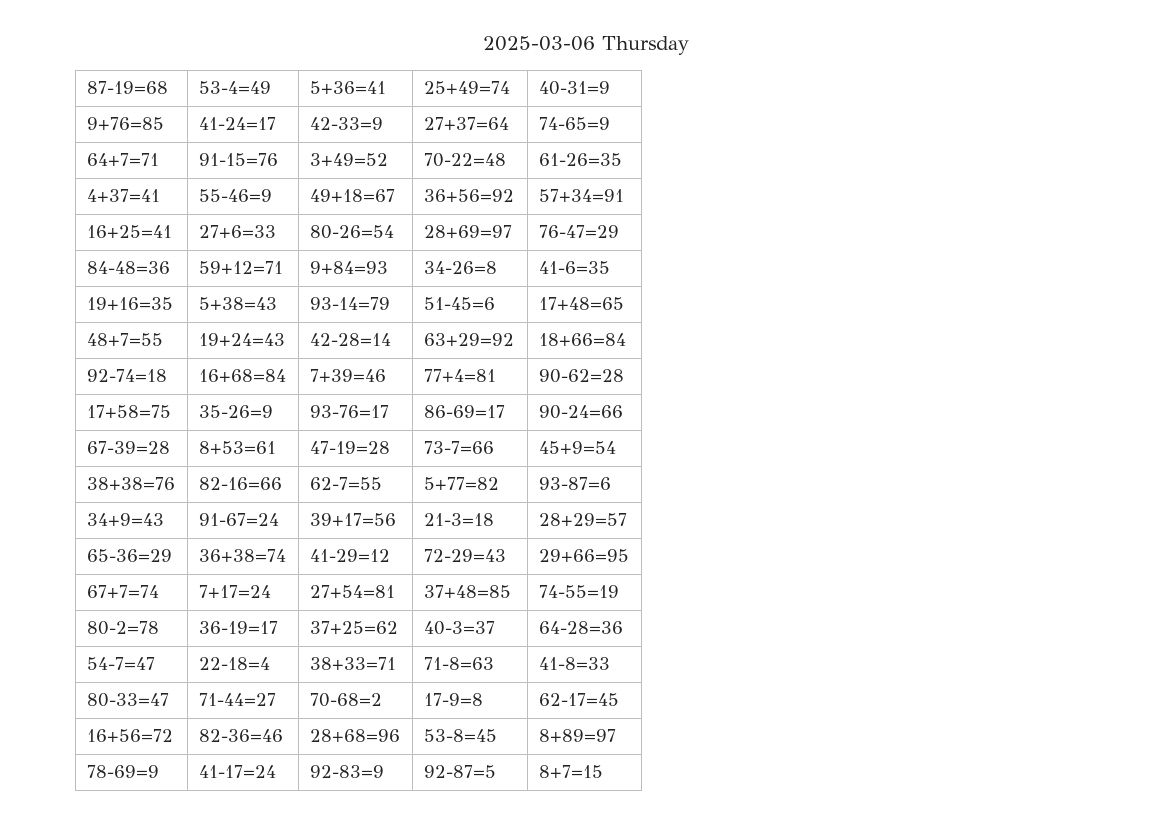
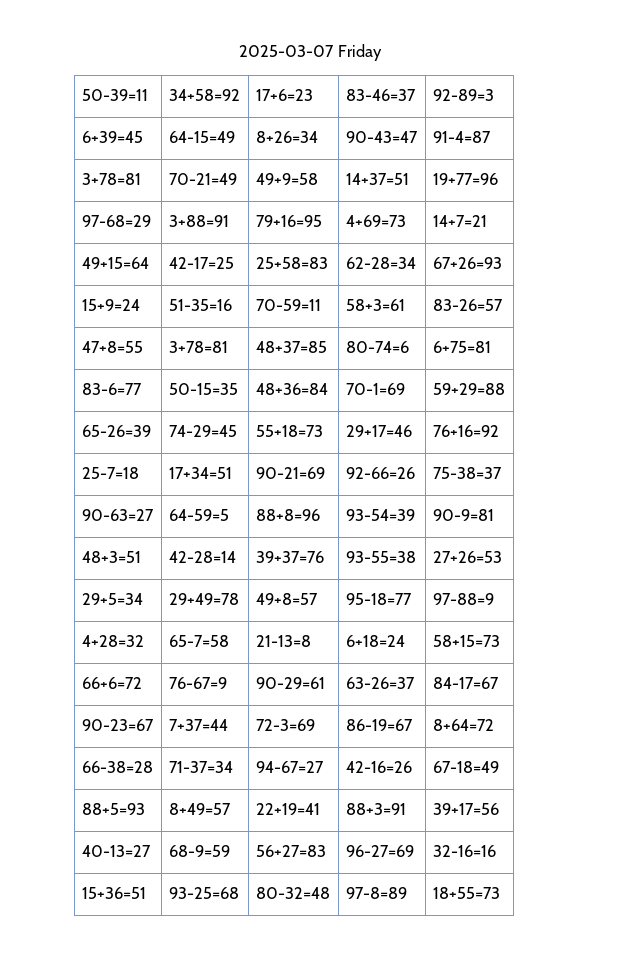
[483,36,689,55] [86,81,168,94] [198,81,271,94] [309,81,386,94] [423,81,510,94] [538,81,610,95] [86,117,164,130] [198,117,276,130] [309,117,383,130] [423,117,509,130] [538,117,610,130] [86,153,159,166] [198,153,278,166] [309,153,388,166] [423,153,506,167] [538,153,622,166] [86,189,160,202] [198,189,272,202] [309,189,395,202] [423,189,514,202] [538,189,624,202] [86,225,172,238] [198,225,276,238] [309,225,394,239] [423,225,512,238] [538,225,619,238] [86,261,170,274] [198,261,283,274] [309,261,388,274] [423,261,497,274] [538,261,610,274] [86,297,173,310] [198,297,277,310] [309,297,390,310] [423,297,495,310] [538,297,624,310] [86,333,163,346] [198,333,285,346] [309,333,391,346] [423,333,514,346] [538,333,626,346] [86,369,167,382] [198,369,286,382] [309,369,386,382] [423,369,496,382] [538,369,624,383] [86,405,171,418] [198,405,273,418] [309,405,389,418] [423,405,505,418] [538,405,623,419] [86,441,170,454] [198,441,276,454] [309,441,390,454] [423,441,494,454] [538,441,616,454] [86,477,175,490] [198,477,282,490] [309,477,382,490] [423,477,499,490] [538,477,611,490] [86,513,164,526] [198,513,279,526] [309,513,396,526] [423,513,494,526] [538,513,627,526] [86,549,172,562] [198,549,286,562] [309,549,390,562] [423,549,506,562] [538,549,629,562] [86,585,159,598] [198,585,271,598] [309,585,395,598] [423,585,511,598] [538,585,619,598] [86,621,159,635] [198,621,278,634] [309,621,398,634] [423,621,495,635] [538,621,623,634] [86,657,155,670] [198,657,270,670] [309,657,396,670] [423,657,494,670] [538,657,610,670] [86,693,169,707] [198,693,276,706] [309,693,382,707] [423,693,483,706] [538,693,619,706] [86,729,173,742] [198,729,283,742] [309,729,400,742] [423,729,497,742] [538,729,616,742] [86,765,159,778] [198,765,276,778] [309,765,384,778] [423,765,496,778] [538,765,603,778] 2025-03-06 Thursday // 87-19=68 | 53-4=49 | 5+36=41 | 25+49=74 | 40-31=9 // 9+76=85 | 41-24=17 | 42-33=9 | 27+37=64 | 74-65=9 // 64+7=71 | 91-15=76 | 3+49=52 | 70-22=48 | 61-26=35 // 4+37=41 | 55-46=9 | 49+18=67 | 36+56=92 | 57+34=91 // 16+25=41 | 27+6=33 | 80-26=54 | 28+69=97 | 76-47=29 // 84-48=36 | 59+12=71 | 9+84=93 | 34-26=8 | 41-6=35 // 19+16=35 | 5+38=43 | 93-14=79 | 51-45=6 | 17+48=65 // 48+7=55 | 19+24=43 | 42-28=14 | 63+29=92 | 18+66=84 // 92-74=18 | 16+68=84 | 7+39=46 | 77+4=81 | 90-62=28 // 17+58=75 | 35-26=9 | 93-76=17 | 86-69=17 | 90-24=66 // 67-39=28 | 8+53=61 | 47-19=28 | 73-7=66 | 45+9=54 // 38+38=76 | 82-16=66 | 62-7=55 | 5+77=82 | 93-87=6 // 34+9=43 | 91-67=24 | 39+17=56 | 21-3=18 | 28+29=57 // 65-36=29 | 36+38=74 | 41-29=12 | 72-29=43 | 29+66=95 // 67+7=74 | 7+17=24 | 27+54=81 | 37+48=85 | 74-55=19 // 80-2=78 | 36-19=17 | 37+25=62 | 40-3=37 | 64-28=36 // 54-7=47 | 22-18=4 | 38+33=71 | 71-8=63 | 41-8=33 // 80-33=47 | 71-44=27 | 70-68=2 | 17-9=8 | 62-17=45 // 16+56=72 | 82-36=46 | 28+68=96 | 53-8=45 | 8+89=97 // 78-69=9 | 41-17=24 | 92-83=9 | 92-87=5 | 8+7=15 -> [239,44,382,61] [81,89,148,101] [168,89,240,101] [255,89,313,101] [345,89,416,101] [432,89,494,101] [81,131,143,143] [168,131,235,143] [255,131,318,143] [345,131,418,143] [432,131,491,143] [81,173,141,185] [168,173,237,185] [255,173,318,185] [345,173,409,185] [432,173,498,185] [81,215,151,227] [168,215,229,227] [255,215,322,227] [345,215,406,227] [432,215,487,227] [81,257,149,269] [168,257,234,269] [255,257,328,269] [345,257,416,269] [432,257,502,269] [81,299,140,311] [168,299,232,311] [255,299,321,311] [345,299,405,311] [432,299,503,311] [81,341,143,353] [168,341,228,353] [255,341,327,353] [345,341,409,353] [432,341,491,353] [81,383,142,395] [168,383,238,395] [255,383,328,395] [345,383,405,395] [432,383,505,395] [81,425,151,437] [168,425,237,437] [255,425,323,437] [345,425,412,437] [432,425,499,437] [81,467,139,479] [168,467,232,479] [255,467,325,479] [345,467,415,479] [432,467,502,479] [81,509,154,521] [168,509,229,521] [255,509,320,521] [345,509,415,521] [432,509,494,521] [81,551,141,563] [168,551,236,563] [255,551,324,563] [345,551,416,563] [432,551,502,563] [81,593,143,605] [168,593,239,605] [255,593,318,605] [345,593,412,605] [432,593,494,605] [81,635,144,647] [168,635,229,647] [255,635,311,647] [345,635,405,647] [432,635,500,647] [81,677,142,689] [168,677,227,689] [255,677,325,689] [345,677,415,689] [432,677,499,689] [81,719,154,731] [168,719,228,731] [255,719,315,731] [345,719,413,731] [432,719,494,731] [81,761,153,773] [168,761,233,773] [255,761,324,773] [345,761,412,773] [432,761,499,773] [81,803,145,815] [168,803,231,815] [255,803,320,815] [345,803,406,815] [432,803,499,815] [81,845,151,857] [168,845,230,857] [255,845,326,857] [345,845,414,857] [432,845,496,857] [81,887,146,899] [168,887,239,899] [255,887,330,899] [345,887,407,899] [432,887,500,899] 2025-03-07 Friday // 50-39=11 | 34+58=92 | 17+6=23 | 83-46=37 | 92-89=3 // 6+39=45 | 64-15=49 | 8+26=34 | 90-43=47 | 91-4=87 // 3+78=81 | 70-21=49 | 49+9=58 | 14+37=51 | 19+77=96 // 97-68=29 | 3+88=91 | 79+16=95 | 4+69=73 | 14+7=21 // 49+15=64 | 42-17=25 | 25+58=83 | 62-28=34 | 67+26=93 // 15+9=24 | 51-35=16 | 70-59=11 | 58+3=61 | 83-26=57 // 47+8=55 | 3+78=81 | 48+37=85 | 80-74=6 | 6+75=81 // 83-6=77 | 50-15=35 | 48+36=84 | 70-1=69 | 59+29=88 // 65-26=39 | 74-29=45 | 55+18=73 | 29+17=46 | 76+16=92 // 25-7=18 | 17+34=51 | 90-21=69 | 92-66=26 | 75-38=37 // 90-63=27 | 64-59=5 | 88+8=96 | 93-54=39 | 90-9=81 // 48+3=51 | 42-28=14 | 39+37=76 | 93-55=38 | 27+26=53 // 29+5=34 | 29+49=78 | 49+8=57 | 95-18=77 | 97-88=9 // 4+28=32 | 65-7=58 | 21-13=8 | 6+18=24 | 58+15=73 // 66+6=72 | 76-67=9 | 90-29=61 | 63-26=37 | 84-17=67 // 90-23=67 | 7+37=44 | 72-3=69 | 86-19=67 | 8+64=72 // 66-38=28 | 71-37=34 | 94-67=27 | 42-16=26 | 67-18=49 // 88+5=93 | 8+49=57 | 22+19=41 | 88+3=91 | 39+17=56 // 40-13=27 | 68-9=59 | 56+27=83 | 96-27=69 | 32-16=16 // 15+36=51 | 93-25=68 | 80-32=48 | 97-8=89 | 18+55=73

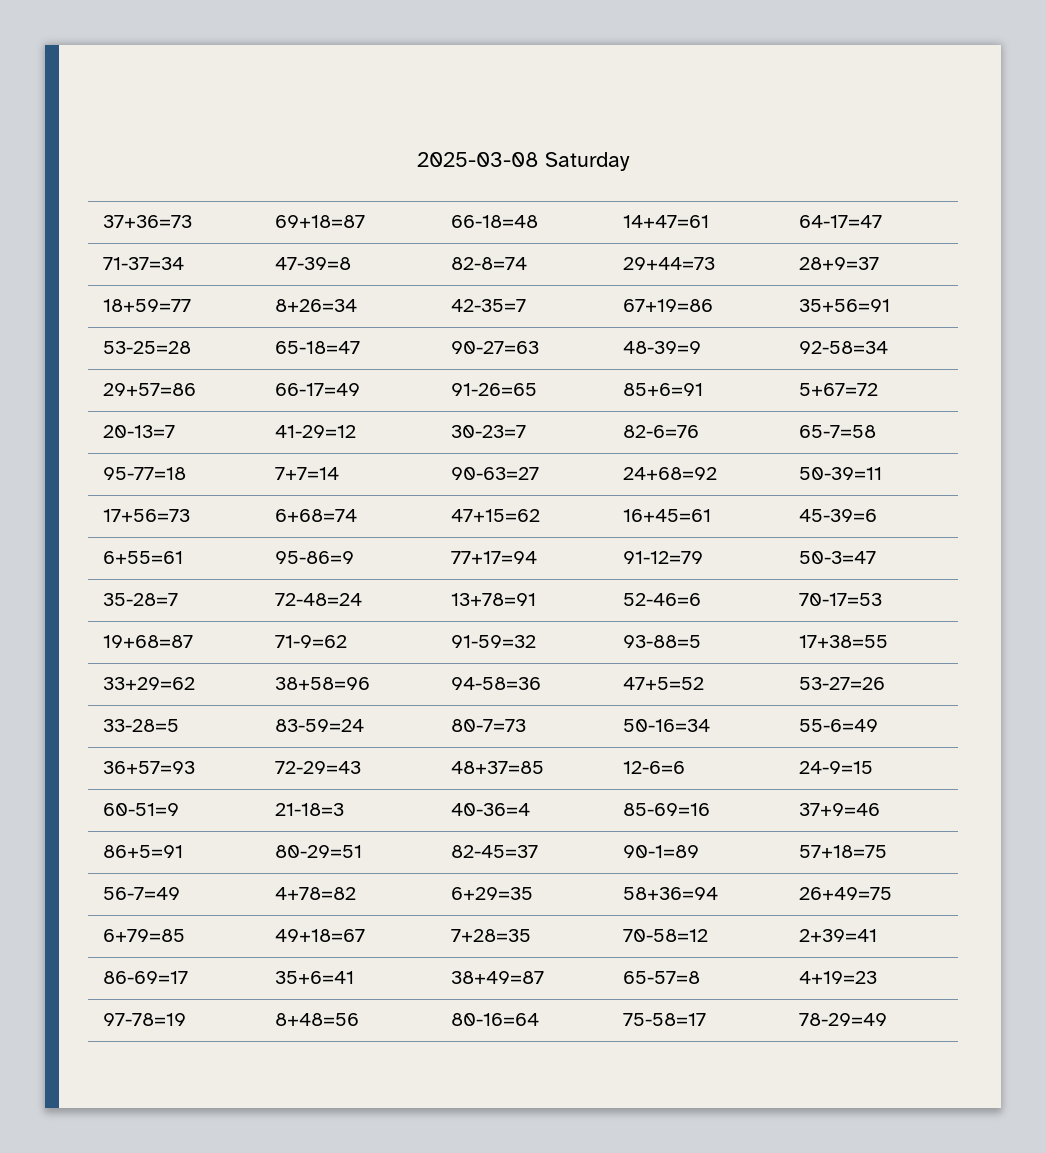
[239,44,382,61] [81,89,148,101] [168,89,240,101] [255,89,313,101] [345,89,416,101] [432,89,494,101] [81,131,143,143] [168,131,235,143] [255,131,318,143] [345,131,418,143] [432,131,491,143] [81,173,141,185] [168,173,237,185] [255,173,318,185] [345,173,409,185] [432,173,498,185] [81,215,151,227] [168,215,229,227] [255,215,322,227] [345,215,406,227] [432,215,487,227] [81,257,149,269] [168,257,234,269] [255,257,328,269] [345,257,416,269] [432,257,502,269] [81,299,140,311] [168,299,232,311] [255,299,321,311] [345,299,405,311] [432,299,503,311] [81,341,143,353] [168,341,228,353] [255,341,327,353] [345,341,409,353] [432,341,491,353] [81,383,142,395] [168,383,238,395] [255,383,328,395] [345,383,405,395] [432,383,505,395] [81,425,151,437] [168,425,237,437] [255,425,323,437] [345,425,412,437] [432,425,499,437] [81,467,139,479] [168,467,232,479] [255,467,325,479] [345,467,415,479] [432,467,502,479] [81,509,154,521] [168,509,229,521] [255,509,320,521] [345,509,415,521] [432,509,494,521] [81,551,141,563] [168,551,236,563] [255,551,324,563] [345,551,416,563] [432,551,502,563] [81,593,143,605] [168,593,239,605] [255,593,318,605] [345,593,412,605] [432,593,494,605] [81,635,144,647] [168,635,229,647] [255,635,311,647] [345,635,405,647] [432,635,500,647] [81,677,142,689] [168,677,227,689] [255,677,325,689] [345,677,415,689] [432,677,499,689] [81,719,154,731] [168,719,228,731] [255,719,315,731] [345,719,413,731] [432,719,494,731] [81,761,153,773] [168,761,233,773] [255,761,324,773] [345,761,412,773] [432,761,499,773] [81,803,145,815] [168,803,231,815] [255,803,320,815] [345,803,406,815] [432,803,499,815] [81,845,151,857] [168,845,230,857] [255,845,326,857] [345,845,414,857] [432,845,496,857] [81,887,146,899] [168,887,239,899] [255,887,330,899] [345,887,407,899] [432,887,500,899] 2025-03-07 Friday // 50-39=11 | 34+58=92 | 17+6=23 | 83-46=37 | 92-89=3 // 6+39=45 | 64-15=49 | 8+26=34 | 90-43=47 | 91-4=87 // 3+78=81 | 70-21=49 | 49+9=58 | 14+37=51 | 19+77=96 // 97-68=29 | 3+88=91 | 79+16=95 | 4+69=73 | 14+7=21 // 49+15=64 | 42-17=25 | 25+58=83 | 62-28=34 | 67+26=93 // 15+9=24 | 51-35=16 | 70-59=11 | 58+3=61 | 83-26=57 // 47+8=55 | 3+78=81 | 48+37=85 | 80-74=6 | 6+75=81 // 83-6=77 | 50-15=35 | 48+36=84 | 70-1=69 | 59+29=88 // 65-26=39 | 74-29=45 | 55+18=73 | 29+17=46 | 76+16=92 // 25-7=18 | 17+34=51 | 90-21=69 | 92-66=26 | 75-38=37 // 90-63=27 | 64-59=5 | 88+8=96 | 93-54=39 | 90-9=81 // 48+3=51 | 42-28=14 | 39+37=76 | 93-55=38 | 27+26=53 // 29+5=34 | 29+49=78 | 49+8=57 | 95-18=77 | 97-88=9 // 4+28=32 | 65-7=58 | 21-13=8 | 6+18=24 | 58+15=73 // 66+6=72 | 76-67=9 | 90-29=61 | 63-26=37 | 84-17=67 // 90-23=67 | 7+37=44 | 72-3=69 | 86-19=67 | 8+64=72 // 66-38=28 | 71-37=34 | 94-67=27 | 42-16=26 | 67-18=49 // 88+5=93 | 8+49=57 | 22+19=41 | 88+3=91 | 39+17=56 // 40-13=27 | 68-9=59 | 56+27=83 | 96-27=69 | 32-16=16 // 15+36=51 | 93-25=68 | 80-32=48 | 97-8=89 | 18+55=73 -> [417,152,630,171] [103,215,193,228] [275,215,366,228] [451,215,539,228] [623,215,710,228] [799,215,883,228] [103,257,185,270] [275,257,352,270] [451,257,528,270] [623,257,716,270] [799,257,880,270] [103,299,192,312] [275,299,358,312] [451,299,527,312] [623,299,714,312] [799,299,891,312] [103,341,192,354] [275,341,361,354] [451,341,540,354] [623,341,702,354] [799,341,889,354] [103,383,197,396] [275,383,361,396] [451,383,538,396] [623,383,704,396] [799,383,879,396] [103,425,176,438] [275,425,357,438] [451,425,527,438] [623,425,700,438] [799,425,877,438] [103,467,187,480] [275,467,340,480] [451,467,540,480] [623,467,718,480] [799,467,883,480] [103,509,191,522] [275,509,358,522] [451,509,541,522] [623,509,712,522] [799,509,878,522] [103,551,184,564] [275,551,355,564] [451,551,538,564] [623,551,704,564] [799,551,877,564] [103,593,179,606] [275,593,363,606] [451,593,537,606] [623,593,702,606] [799,593,883,606] [103,635,194,648] [275,635,348,648] [451,635,537,648] [623,635,702,648] [799,635,889,648] [103,677,196,690] [275,677,371,690] [451,677,542,690] [623,677,705,690] [799,677,886,690] [103,719,180,732] [275,719,365,732] [451,719,527,732] [623,719,711,732] [799,719,879,732] [103,761,196,774] [275,761,362,774] [451,761,545,774] [623,761,686,774] [799,761,874,774] [103,803,180,816] [275,803,345,816] [451,803,531,816] [623,803,711,816] [799,803,881,816] [103,845,184,858] [275,845,363,858] [451,845,539,858] [623,845,700,858] [799,845,888,858] [103,887,181,900] [275,887,357,900] [451,887,534,900] [623,887,719,900] [799,887,893,900] [103,929,186,942] [275,929,366,942] [451,929,532,942] [623,929,709,942] [799,929,878,942] [103,971,189,984] [275,971,355,984] [451,971,545,984] [623,971,701,984] [799,971,878,984] [103,1013,187,1026] [275,1013,360,1026] [451,1013,540,1026] [623,1013,707,1026] [799,1013,888,1026] 2025-03-08 Saturday // 37+36=73 | 69+18=87 | 66-18=48 | 14+47=61 | 64-17=47 // 71-37=34 | 47-39=8 | 82-8=74 | 29+44=73 | 28+9=37 // 18+59=77 | 8+26=34 | 42-35=7 | 67+19=86 | 35+56=91 // 53-25=28 | 65-18=47 | 90-27=63 | 48-39=9 | 92-58=34 // 29+57=86 | 66-17=49 | 91-26=65 | 85+6=91 | 5+67=72 // 20-13=7 | 41-29=12 | 30-23=7 | 82-6=76 | 65-7=58 // 95-77=18 | 7+7=14 | 90-63=27 | 24+68=92 | 50-39=11 // 17+56=73 | 6+68=74 | 47+15=62 | 16+45=61 | 45-39=6 // 6+55=61 | 95-86=9 | 77+17=94 | 91-12=79 | 50-3=47 // 35-28=7 | 72-48=24 | 13+78=91 | 52-46=6 | 70-17=53 // 19+68=87 | 71-9=62 | 91-59=32 | 93-88=5 | 17+38=55 // 33+29=62 | 38+58=96 | 94-58=36 | 47+5=52 | 53-27=26 // 33-28=5 | 83-59=24 | 80-7=73 | 50-16=34 | 55-6=49 // 36+57=93 | 72-29=43 | 48+37=85 | 12-6=6 | 24-9=15 // 60-51=9 | 21-18=3 | 40-36=4 | 85-69=16 | 37+9=46 // 86+5=91 | 80-29=51 | 82-45=37 | 90-1=89 | 57+18=75 // 56-7=49 | 4+78=82 | 6+29=35 | 58+36=94 | 26+49=75 // 6+79=85 | 49+18=67 | 7+28=35 | 70-58=12 | 2+39=41 // 86-69=17 | 35+6=41 | 38+49=87 | 65-57=8 | 4+19=23 // 97-78=19 | 8+48=56 | 80-16=64 | 75-58=17 | 78-29=49

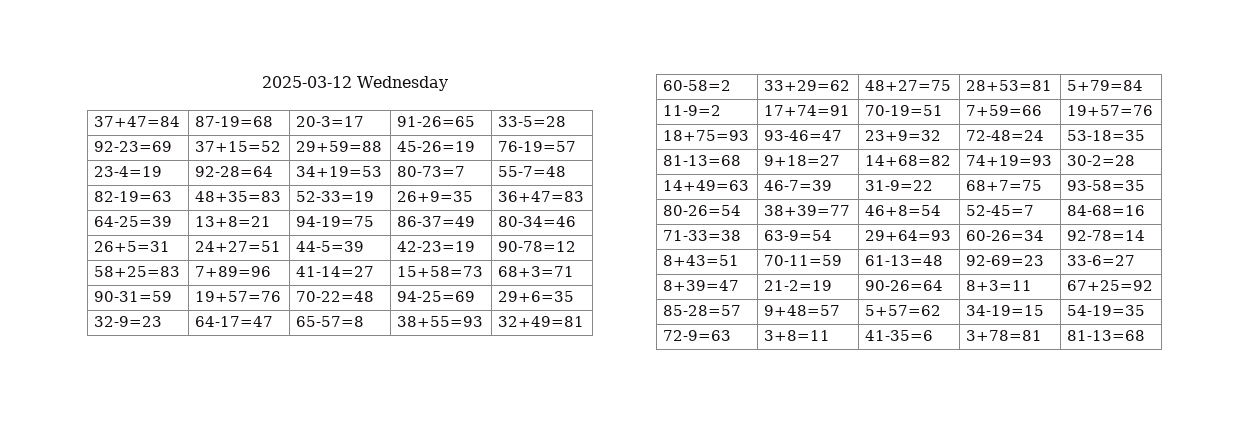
[417,152,630,171] [103,215,193,228] [275,215,366,228] [451,215,539,228] [623,215,710,228] [799,215,883,228] [103,257,185,270] [275,257,352,270] [451,257,528,270] [623,257,716,270] [799,257,880,270] [103,299,192,312] [275,299,358,312] [451,299,527,312] [623,299,714,312] [799,299,891,312] [103,341,192,354] [275,341,361,354] [451,341,540,354] [623,341,702,354] [799,341,889,354] [103,383,197,396] [275,383,361,396] [451,383,538,396] [623,383,704,396] [799,383,879,396] [103,425,176,438] [275,425,357,438] [451,425,527,438] [623,425,700,438] [799,425,877,438] [103,467,187,480] [275,467,340,480] [451,467,540,480] [623,467,718,480] [799,467,883,480] [103,509,191,522] [275,509,358,522] [451,509,541,522] [623,509,712,522] [799,509,878,522] [103,551,184,564] [275,551,355,564] [451,551,538,564] [623,551,704,564] [799,551,877,564] [103,593,179,606] [275,593,363,606] [451,593,537,606] [623,593,702,606] [799,593,883,606] [103,635,194,648] [275,635,348,648] [451,635,537,648] [623,635,702,648] [799,635,889,648] [103,677,196,690] [275,677,371,690] [451,677,542,690] [623,677,705,690] [799,677,886,690] [103,719,180,732] [275,719,365,732] [451,719,527,732] [623,719,711,732] [799,719,879,732] [103,761,196,774] [275,761,362,774] [451,761,545,774] [623,761,686,774] [799,761,874,774] [103,803,180,816] [275,803,345,816] [451,803,531,816] [623,803,711,816] [799,803,881,816] [103,845,184,858] [275,845,363,858] [451,845,539,858] [623,845,700,858] [799,845,888,858] [103,887,181,900] [275,887,357,900] [451,887,534,900] [623,887,719,900] [799,887,893,900] [103,929,186,942] [275,929,366,942] [451,929,532,942] [623,929,709,942] [799,929,878,942] [103,971,189,984] [275,971,355,984] [451,971,545,984] [623,971,701,984] [799,971,878,984] [103,1013,187,1026] [275,1013,360,1026] [451,1013,540,1026] [623,1013,707,1026] [799,1013,888,1026] 2025-03-08 Saturday // 37+36=73 | 69+18=87 | 66-18=48 | 14+47=61 | 64-17=47 // 71-37=34 | 47-39=8 | 82-8=74 | 29+44=73 | 28+9=37 // 18+59=77 | 8+26=34 | 42-35=7 | 67+19=86 | 35+56=91 // 53-25=28 | 65-18=47 | 90-27=63 | 48-39=9 | 92-58=34 // 29+57=86 | 66-17=49 | 91-26=65 | 85+6=91 | 5+67=72 // 20-13=7 | 41-29=12 | 30-23=7 | 82-6=76 | 65-7=58 // 95-77=18 | 7+7=14 | 90-63=27 | 24+68=92 | 50-39=11 // 17+56=73 | 6+68=74 | 47+15=62 | 16+45=61 | 45-39=6 // 6+55=61 | 95-86=9 | 77+17=94 | 91-12=79 | 50-3=47 // 35-28=7 | 72-48=24 | 13+78=91 | 52-46=6 | 70-17=53 // 19+68=87 | 71-9=62 | 91-59=32 | 93-88=5 | 17+38=55 // 33+29=62 | 38+58=96 | 94-58=36 | 47+5=52 | 53-27=26 // 33-28=5 | 83-59=24 | 80-7=73 | 50-16=34 | 55-6=49 // 36+57=93 | 72-29=43 | 48+37=85 | 12-6=6 | 24-9=15 // 60-51=9 | 21-18=3 | 40-36=4 | 85-69=16 | 37+9=46 // 86+5=91 | 80-29=51 | 82-45=37 | 90-1=89 | 57+18=75 // 56-7=49 | 4+78=82 | 6+29=35 | 58+36=94 | 26+49=75 // 6+79=85 | 49+18=67 | 7+28=35 | 70-58=12 | 2+39=41 // 86-69=17 | 35+6=41 | 38+49=87 | 65-57=8 | 4+19=23 // 97-78=19 | 8+48=56 | 80-16=64 | 75-58=17 | 78-29=49 -> [261,76,448,91] [94,116,181,127] [195,116,274,127] [296,116,365,127] [397,116,476,127] [498,116,567,127] [94,141,173,152] [195,141,282,152] [296,141,383,152] [397,141,476,152] [498,141,577,152] [94,166,163,177] [195,166,274,177] [296,166,383,177] [397,166,466,177] [498,166,567,177] [94,191,173,202] [195,191,282,202] [296,191,375,202] [397,191,474,202] [498,191,585,202] [94,216,173,227] [195,216,272,227] [296,216,375,227] [397,216,476,227] [498,216,577,227] [94,241,171,252] [195,241,282,252] [296,241,365,252] [397,241,476,252] [498,241,577,252] [94,266,181,277] [195,266,272,277] [296,266,375,277] [397,266,484,277] [498,266,575,277] [94,291,173,302] [195,291,282,302] [296,291,375,302] [397,291,476,302] [498,291,575,302] [94,316,163,327] [195,316,274,327] [296,316,365,327] [397,316,484,327] [498,316,585,327] [663,80,732,91] [764,80,851,91] [865,80,952,91] [966,80,1053,91] [1067,80,1144,91] [663,105,722,116] [764,105,851,116] [865,105,944,116] [966,105,1043,116] [1067,105,1154,116] [663,130,750,141] [764,130,843,141] [865,130,942,141] [966,130,1045,141] [1067,130,1146,141] [663,155,742,166] [764,155,841,166] [865,155,952,166] [966,155,1053,166] [1067,155,1136,166] [663,180,750,191] [764,180,833,191] [865,180,934,191] [966,180,1043,191] [1067,180,1146,191] [663,205,742,216] [764,205,851,216] [865,205,942,216] [966,205,1035,216] [1067,205,1146,216] [663,230,742,241] [764,230,833,241] [865,230,952,241] [966,230,1045,241] [1067,230,1146,241] [663,255,740,266] [764,255,843,266] [865,255,944,266] [966,255,1045,266] [1067,255,1136,266] [663,280,740,291] [764,280,833,291] [865,280,944,291] [966,280,1033,291] [1067,280,1154,291] [663,305,742,316] [764,305,841,316] [865,305,942,316] [966,305,1045,316] [1067,305,1146,316] [663,330,732,341] [764,330,831,341] [865,330,934,341] [966,330,1043,341] [1067,330,1146,341] 2025-03-12 Wednesday // 37+47=84 | 87-19=68 | 20-3=17 | 91-26=65 | 33-5=28 // 92-23=69 | 37+15=52 | 29+59=88 | 45-26=19 | 76-19=57 // 23-4=19 | 92-28=64 | 34+19=53 | 80-73=7 | 55-7=48 // 82-19=63 | 48+35=83 | 52-33=19 | 26+9=35 | 36+47=83 // 64-25=39 | 13+8=21 | 94-19=75 | 86-37=49 | 80-34=46 // 26+5=31 | 24+27=51 | 44-5=39 | 42-23=19 | 90-78=12 // 58+25=83 | 7+89=96 | 41-14=27 | 15+58=73 | 68+3=71 // 90-31=59 | 19+57=76 | 70-22=48 | 94-25=69 | 29+6=35 // 32-9=23 | 64-17=47 | 65-57=8 | 38+55=93 | 32+49=81 // 60-58=2 | 33+29=62 | 48+27=75 | 28+53=81 | 5+79=84 // 11-9=2 | 17+74=91 | 70-19=51 | 7+59=66 | 19+57=76 // 18+75=93 | 93-46=47 | 23+9=32 | 72-48=24 | 53-18=35 // 81-13=68 | 9+18=27 | 14+68=82 | 74+19=93 | 30-2=28 // 14+49=63 | 46-7=39 | 31-9=22 | 68+7=75 | 93-58=35 // 80-26=54 | 38+39=77 | 46+8=54 | 52-45=7 | 84-68=16 // 71-33=38 | 63-9=54 | 29+64=93 | 60-26=34 | 92-78=14 // 8+43=51 | 70-11=59 | 61-13=48 | 92-69=23 | 33-6=27 // 8+39=47 | 21-2=19 | 90-26=64 | 8+3=11 | 67+25=92 // 85-28=57 | 9+48=57 | 5+57=62 | 34-19=15 | 54-19=35 // 72-9=63 | 3+8=11 | 41-35=6 | 3+78=81 | 81-13=68

